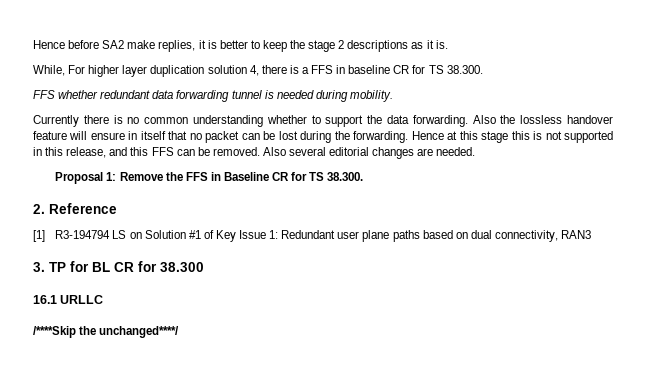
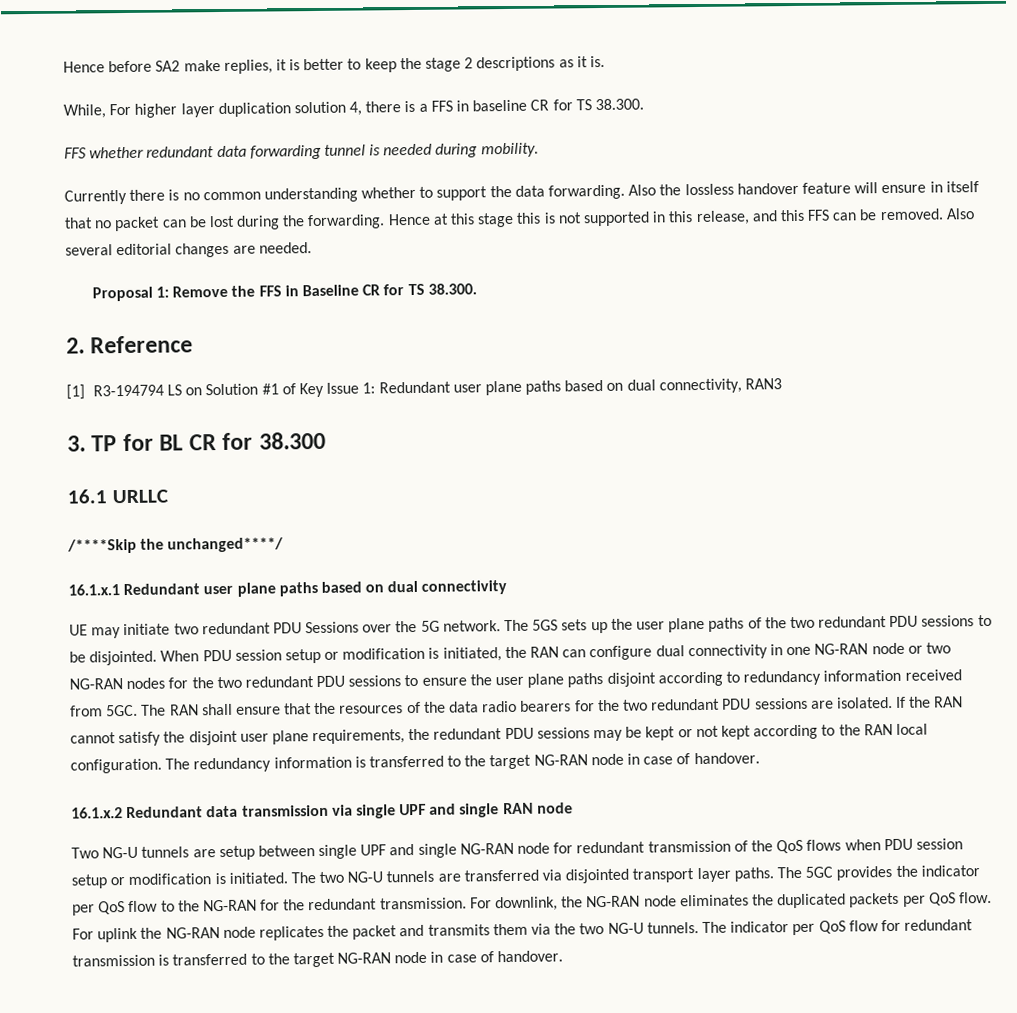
(180, 332) none -> [68,580,508,597] [69,614,992,639] [69,642,951,666] [69,669,962,690] [70,696,964,717] [70,723,928,747] [70,752,760,774] [71,802,573,819] [71,838,963,861] [71,865,980,889] [72,891,992,916] [72,919,974,943] [72,950,564,968] // 16.1.x.1 Redundant user plane paths based on dual connectivity // UE may initiate two redundant PDU Sessions over the 5G network. The 5GS sets up the user plane paths of the two redundant PDU sessions to be disjointed. When PDU session setup or modification is initiated, the RAN can configure dual connectivity in one NG-RAN node or two NG-RAN nodes for the two redundant PDU sessions to ensure the user plane paths disjoint according to redundancy information received from 5GC. The RAN shall ensure that the resources of the data radio bearers for the two redundant PDU sessions are isolated. If the RAN cannot satisfy the disjoint user plane requirements, the redundant PDU sessions may be kept or not kept according to the RAN local configuration. The redundancy information is transferred to the target NG-RAN node in case of handover. // 16.1.x.2 Redundant data transmission via single UPF and single RAN node // Two NG-U tunnels are setup between single UPF and single NG-RAN node for redundant transmission of the QoS flows when PDU session setup or modification is initiated. The two NG-U tunnels are transferred via disjointed transport layer paths. The 5GC provides the indicator per QoS flow to the NG-RAN for the redundant transmission. For downlink, the NG-RAN node eliminates the duplicated packets per QoS flow. For uplink the NG-RAN node replicates the packet and transmits them via the two NG-U tunnels. The indicator per QoS flow for redundant transmission is transferred to the target NG-RAN node in case of handover.

